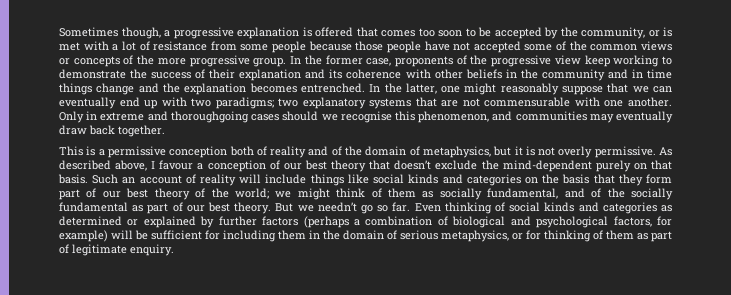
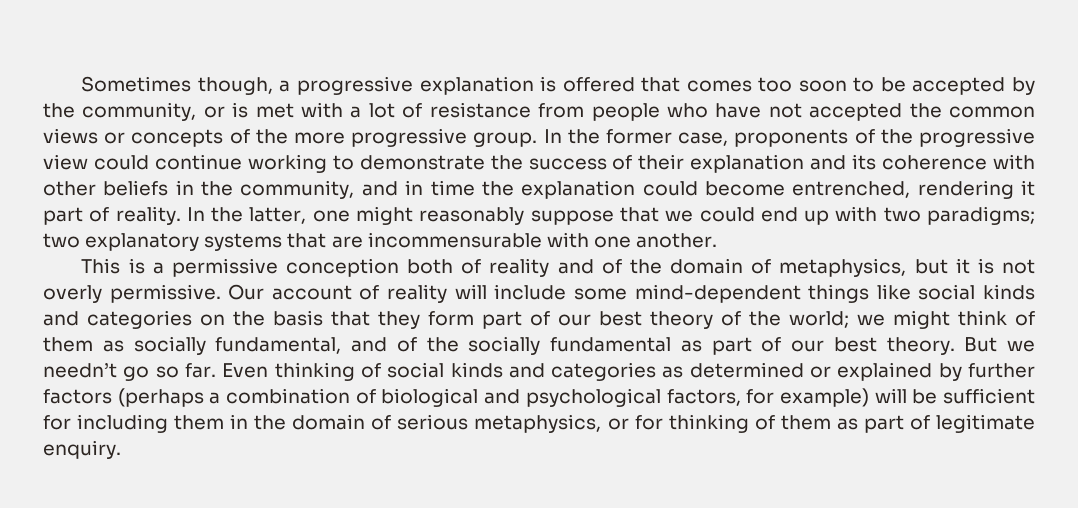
[240,41,421,53] some people because those people -> [591,103,708,121] people who
[524,41,567,51] some of -> (903, 112) none
[584,55,610,67] keep -> [93,154,242,170] could continue
[541,69,605,81] community -> [240,180,355,199] community,
[59,83,365,95] things change and the explanation becomes entrenched. -> [481,180,1036,199] [43,206,181,225] the explanation could become entrenched, rendering it part of reality.
[653,86,672,93] [59,97,116,109] can eventually -> [699,207,755,222] could
[462,97,571,107] not commensurable -> [367,232,542,248] incommensurable
[59,111,673,123] [59,125,165,137] Only in extreme and thoroughgoing cases should we recognise this phenomenon, and communities may eventually draw back together. -> (718, 240) none
[659,147,672,156] [59,160,673,172] [58,174,136,184] As described above, I favour a conception of our best theory that doesn’t exclude the mind-dependent purely on that basis. Such an -> [228,284,265,300] Our
(307, 179) none -> [573,284,801,303] some mind-dependent

